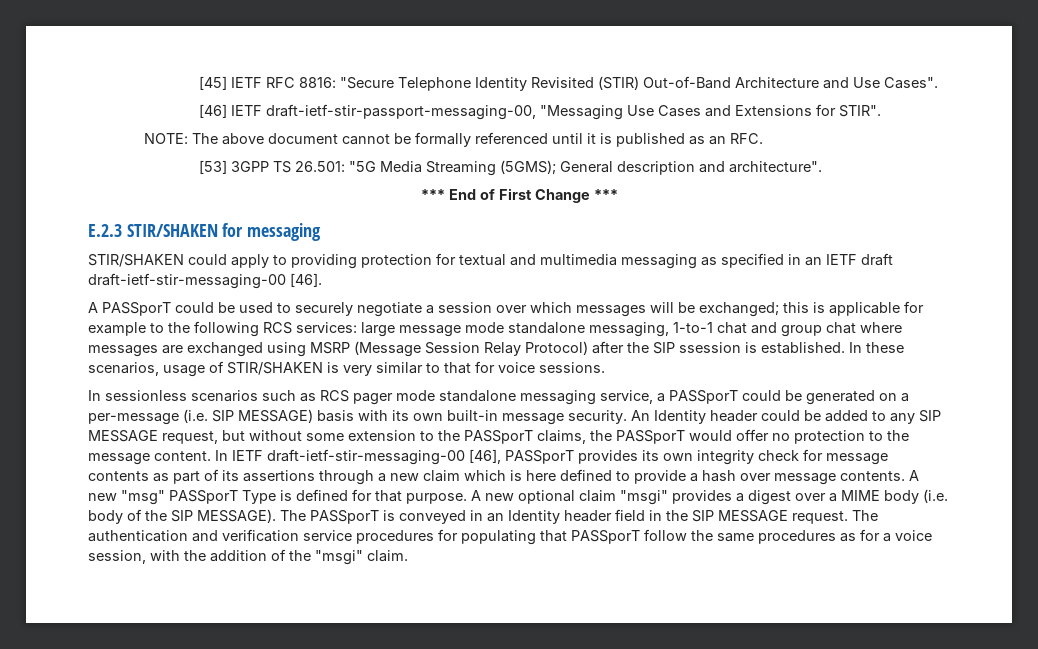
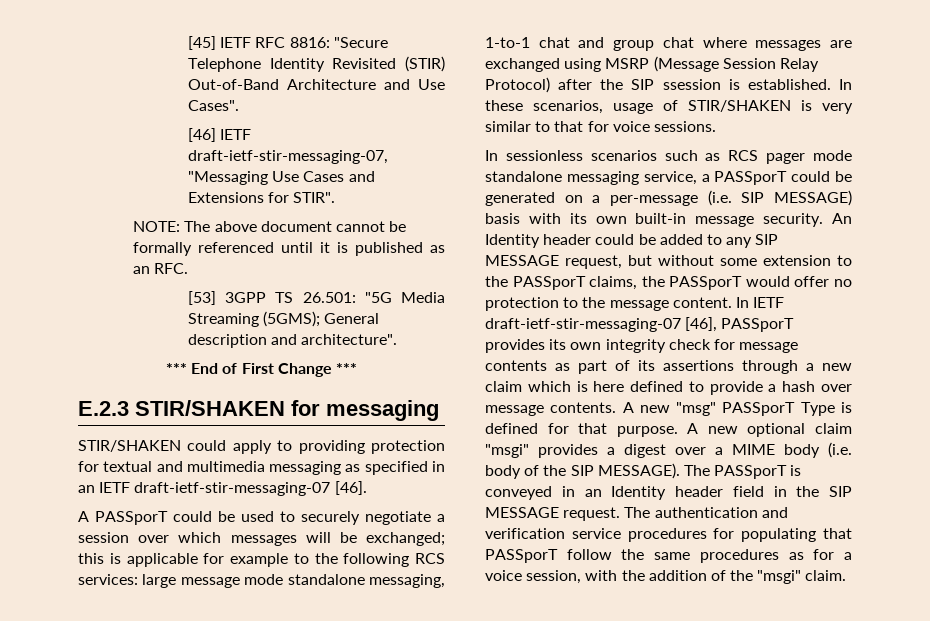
[266,104,537,120] draft-ietf-stir-passport-messaging-00, -> [188,150,389,164] draft-ietf-stir-messaging-07,
[861,253,893,266] [88,273,286,289] draft draft-ietf-stir-messaging-00 -> [134,482,331,496] draft-ietf-stir-messaging-07
[267,449,465,465] draft-ietf-stir-messaging-00 -> [485,318,681,332] draft-ietf-stir-messaging-07

